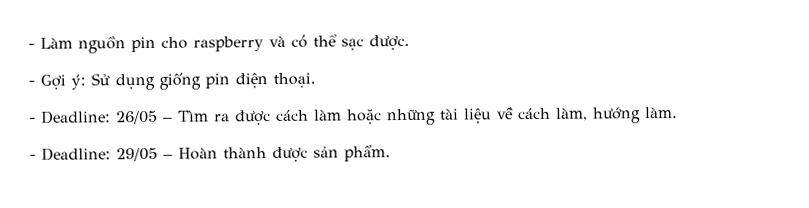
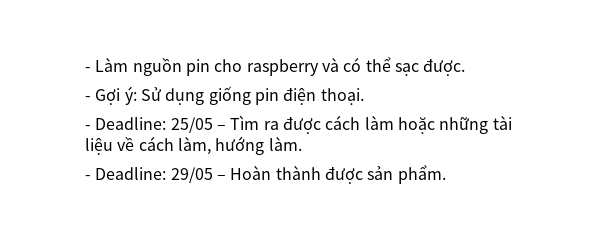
[116,110,158,125] 26/05 -> [170,117,213,133] 25/05

